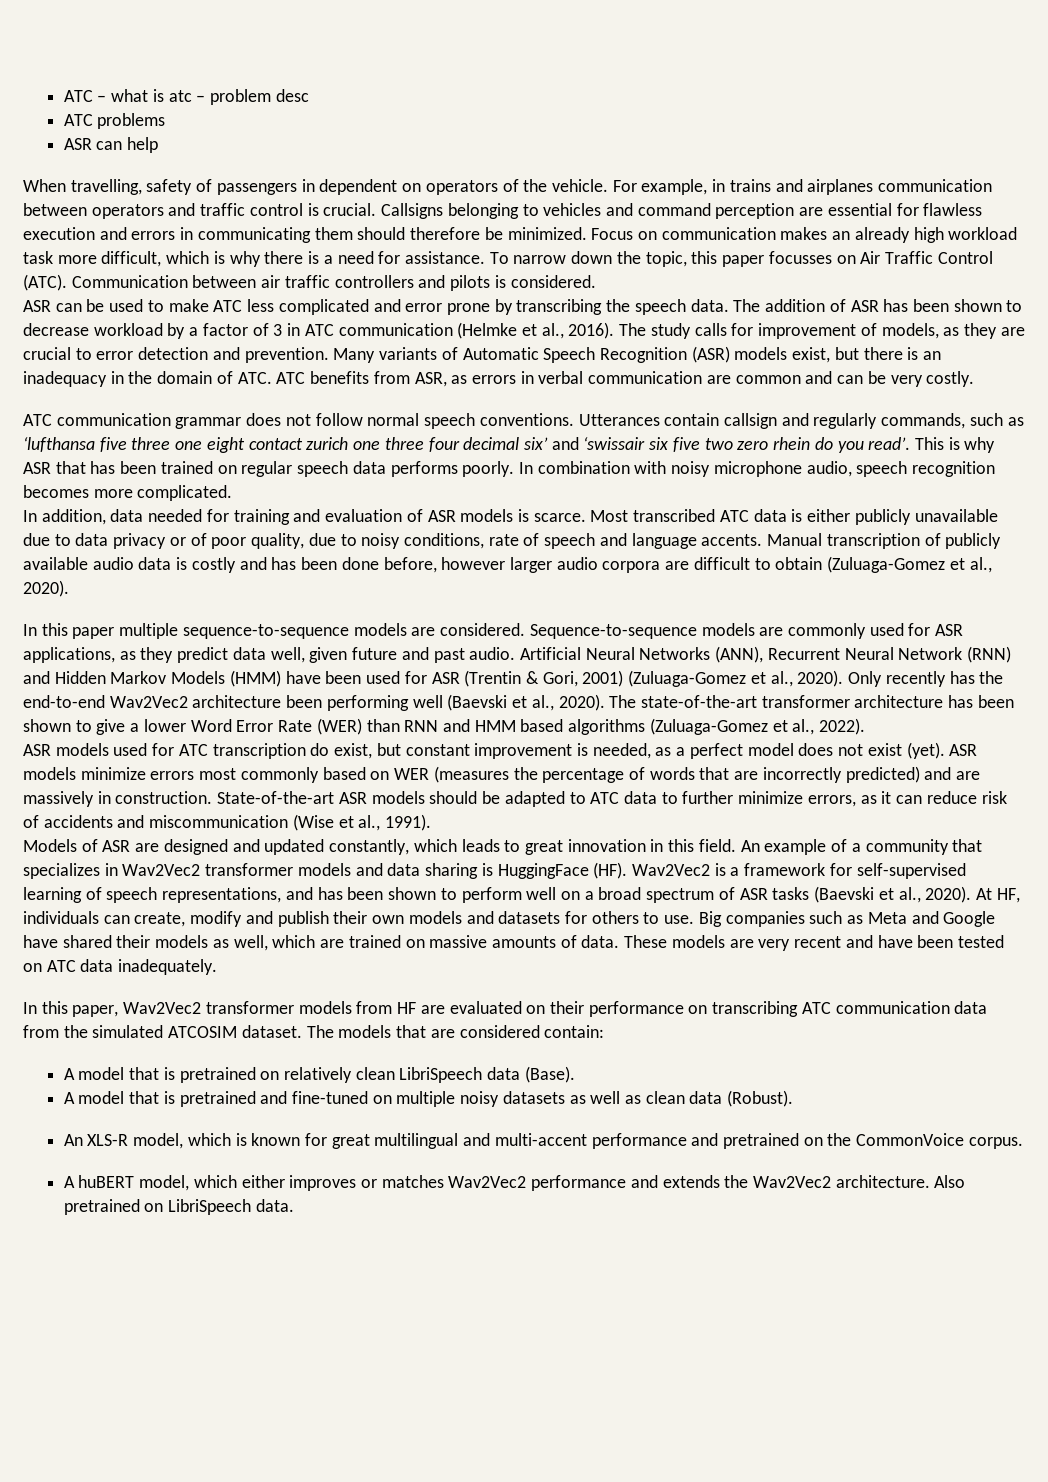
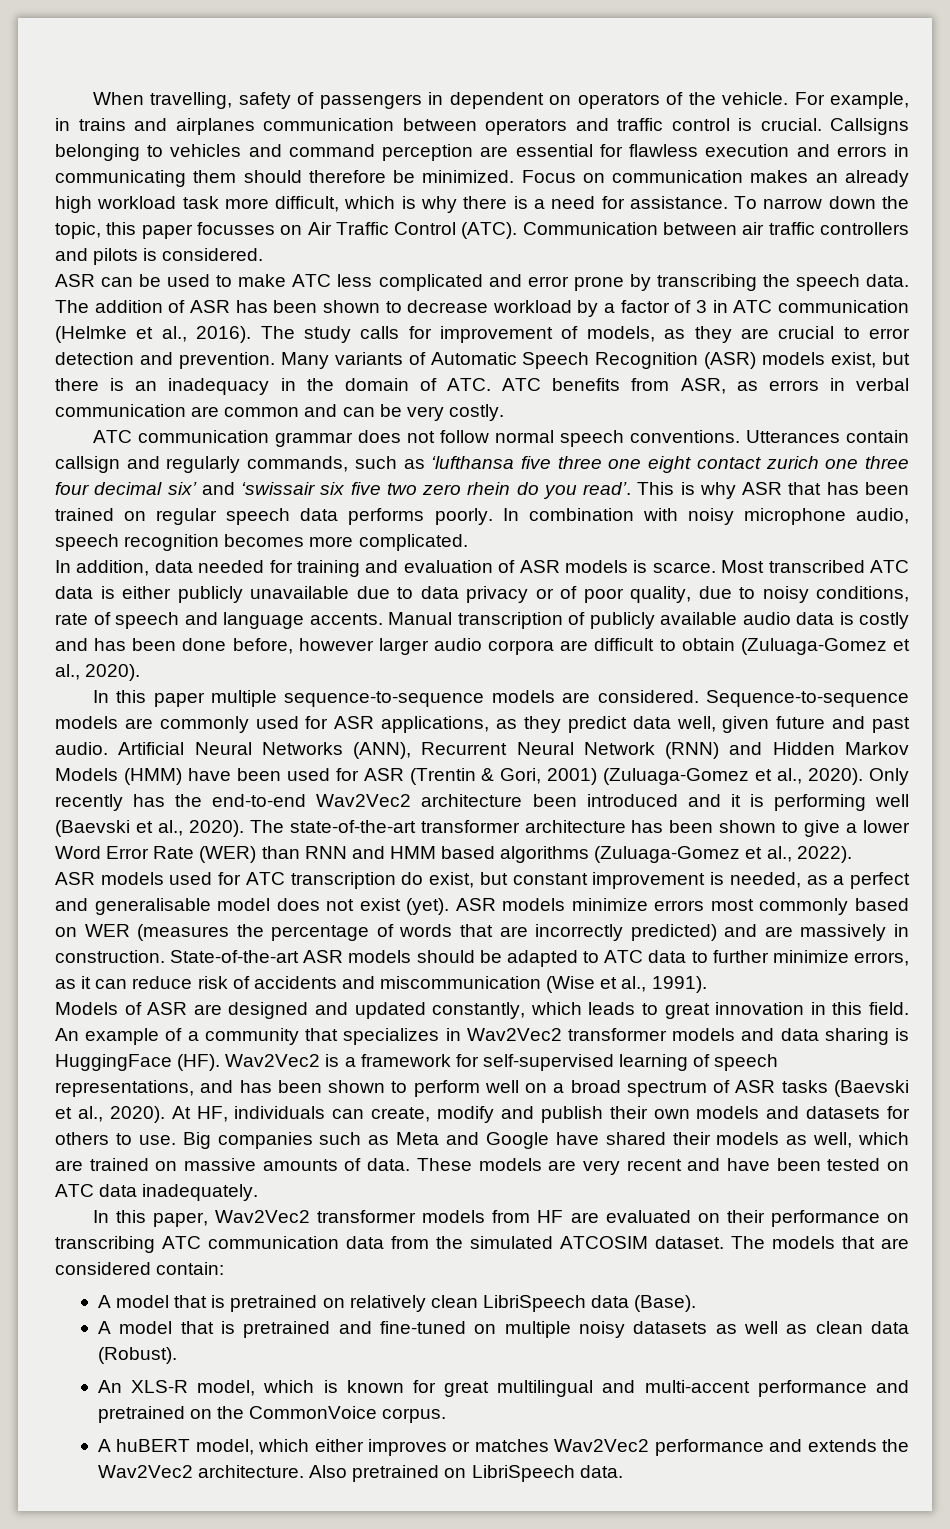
[63,89,309,105] [63,113,166,129] [63,137,159,153] ATC – what is atc – problem desc // ATC problems // ASR can help // -> (92, 98) none
(323, 701) none -> [586,794,764,807] introduced and it is
(743, 751) none -> [55,898,211,915] and generalisable

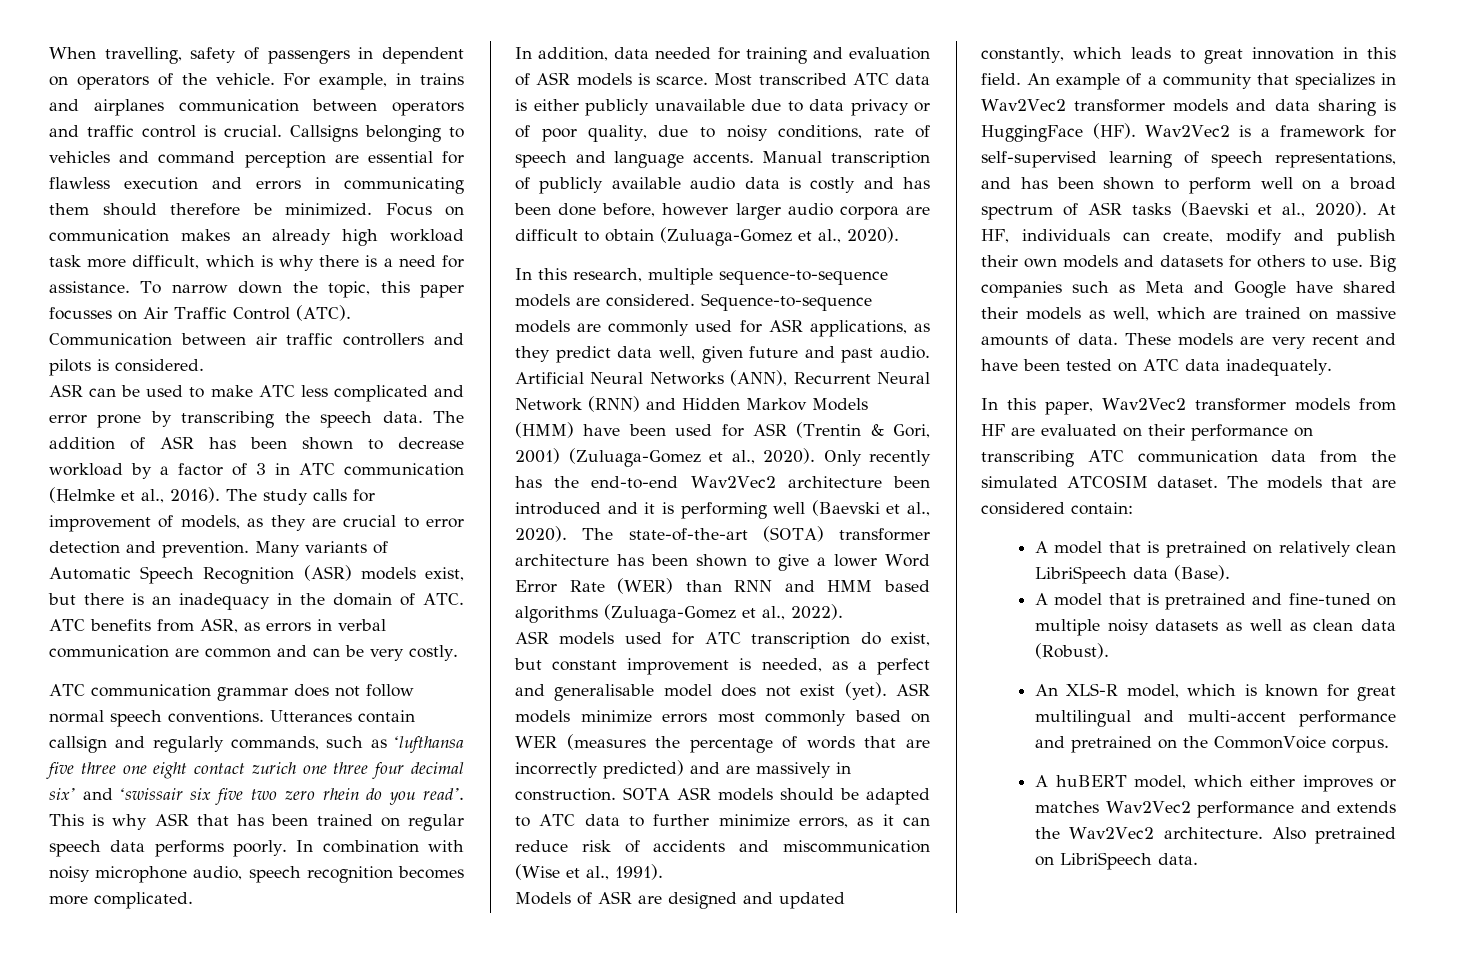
[153,692,205,707] paper -> [573,268,642,282] research,
(416, 826) none -> [762,526,824,542] (SOTA)
[170,950,300,963] State-of-the-art -> [623,787,671,800] SOTA

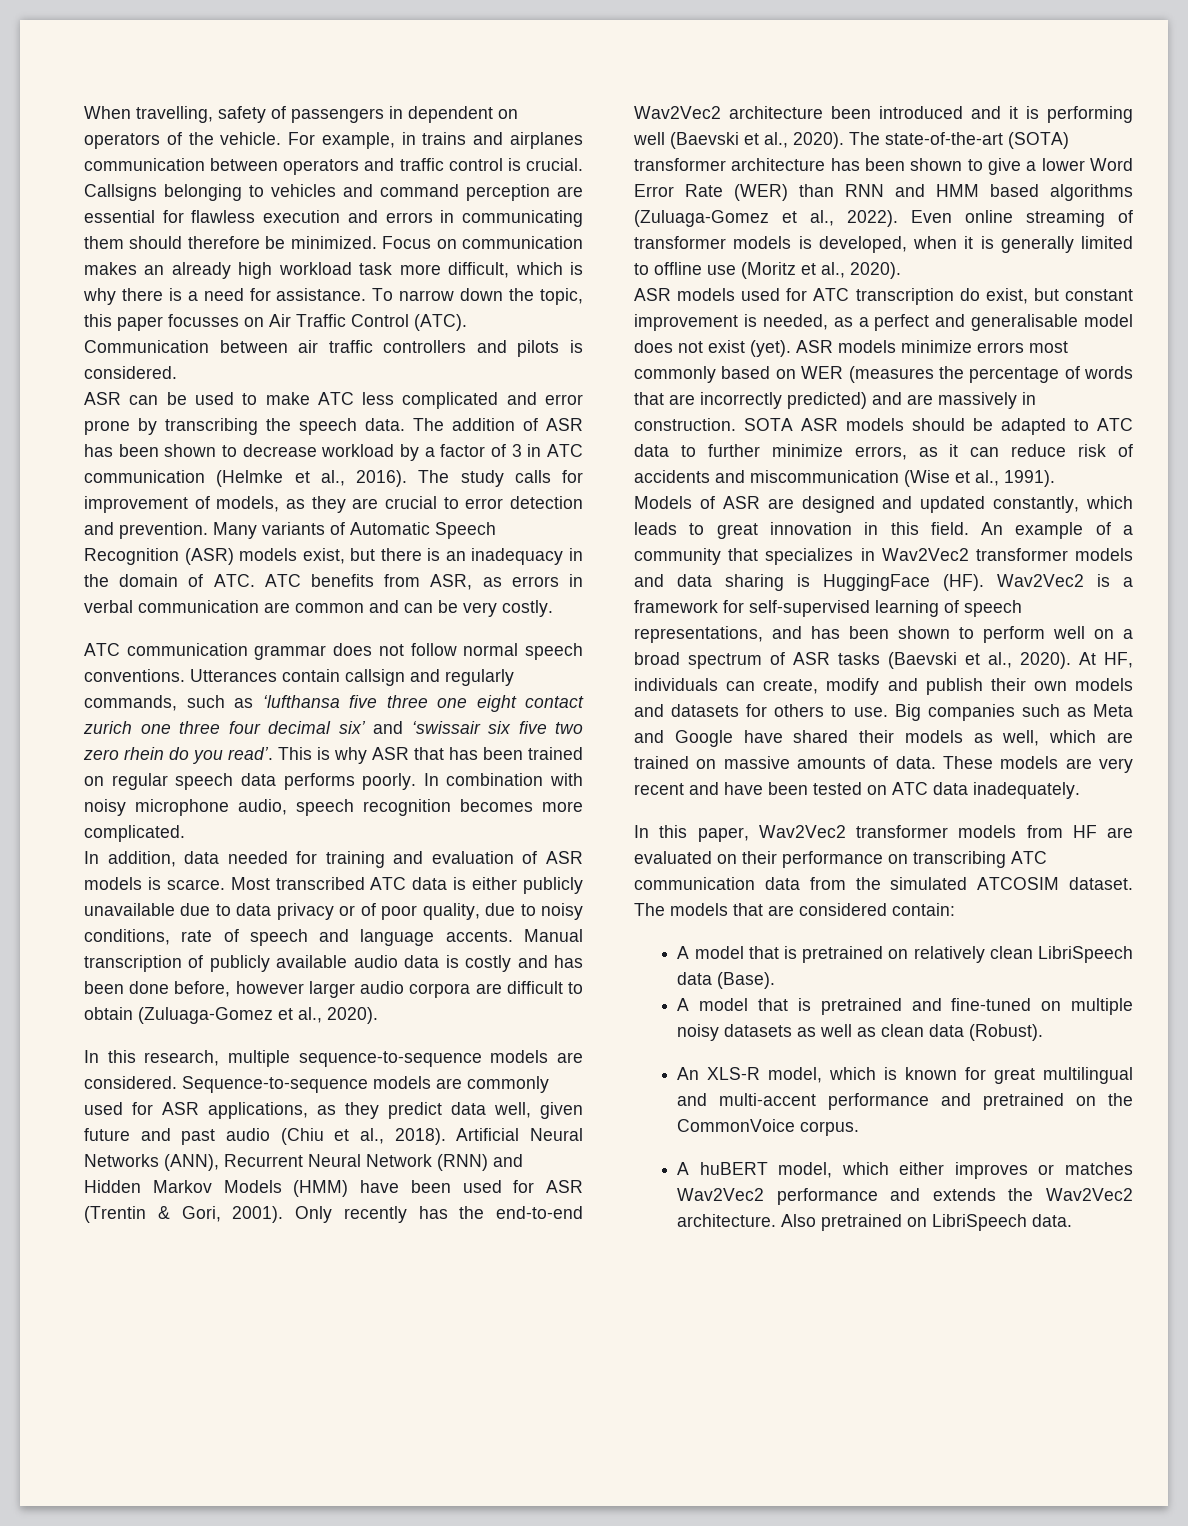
[880,346,930,359] audio. -> [226,1128,446,1145] audio (Chiu et al., 2018).
[515,448,815,467] 2001) (Zuluaga-Gomez et al., 2020). -> [232,1206,284,1223] 2001).
(843, 612) none -> [911,210,1133,227] [634,236,1133,253] [634,262,901,279] Even online streaming of transformer models is developed, when it is generally limited to offline use (Moritz et al., 2020).

